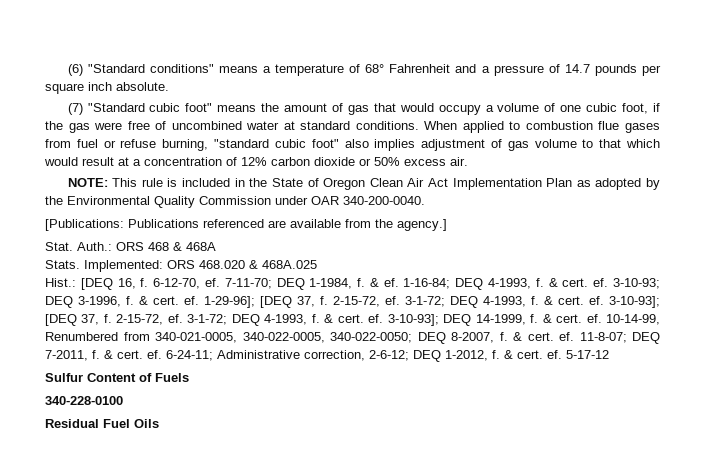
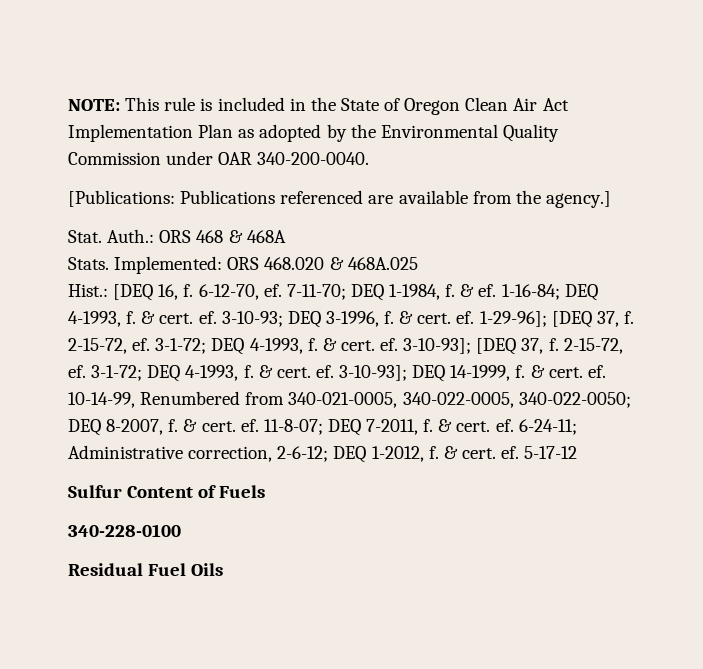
[67,64,661,76] [45,82,169,94] [67,103,660,115] [45,121,660,133] [45,139,660,151] [44,157,468,166] (6) "Standard conditions" means a temperature of 68° Fahrenheit and a pressure of 14.7 pounds per square inch absolute. // (7) "Standard cubic foot" means the amount of gas that would occupy a volume of one cubic foot, if the gas were free of uncombined water at standard conditions. When applied to combustion flue gases from fuel or refuse burning, "standard cubic foot" also implies adjustment of gas volume to that which would result at a concentration of 12% carbon dioxide or 50% excess air. // -> (68, 105) none

